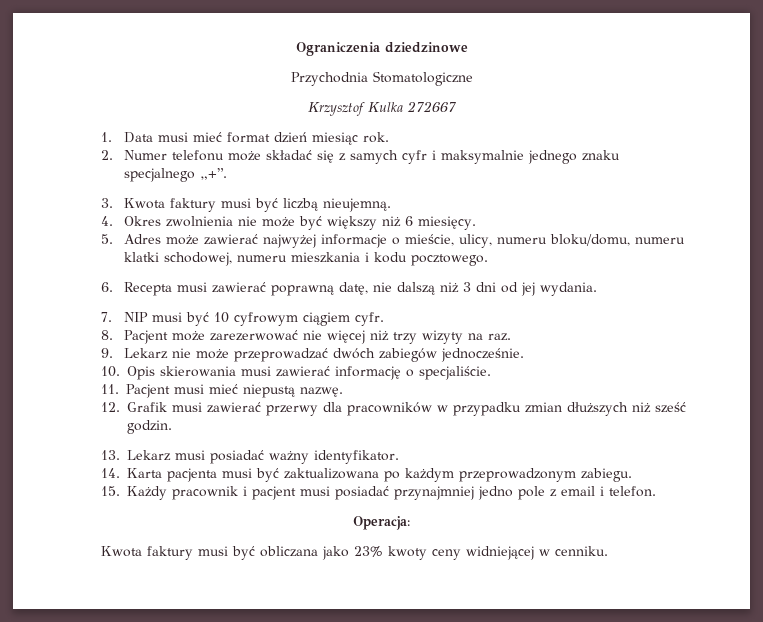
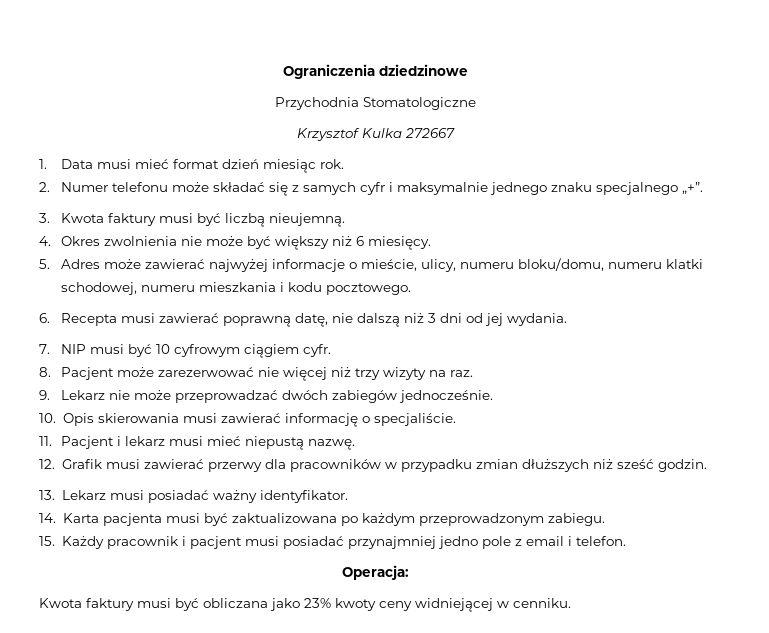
(170, 391) none -> [117,436,166,446] i lekarz

